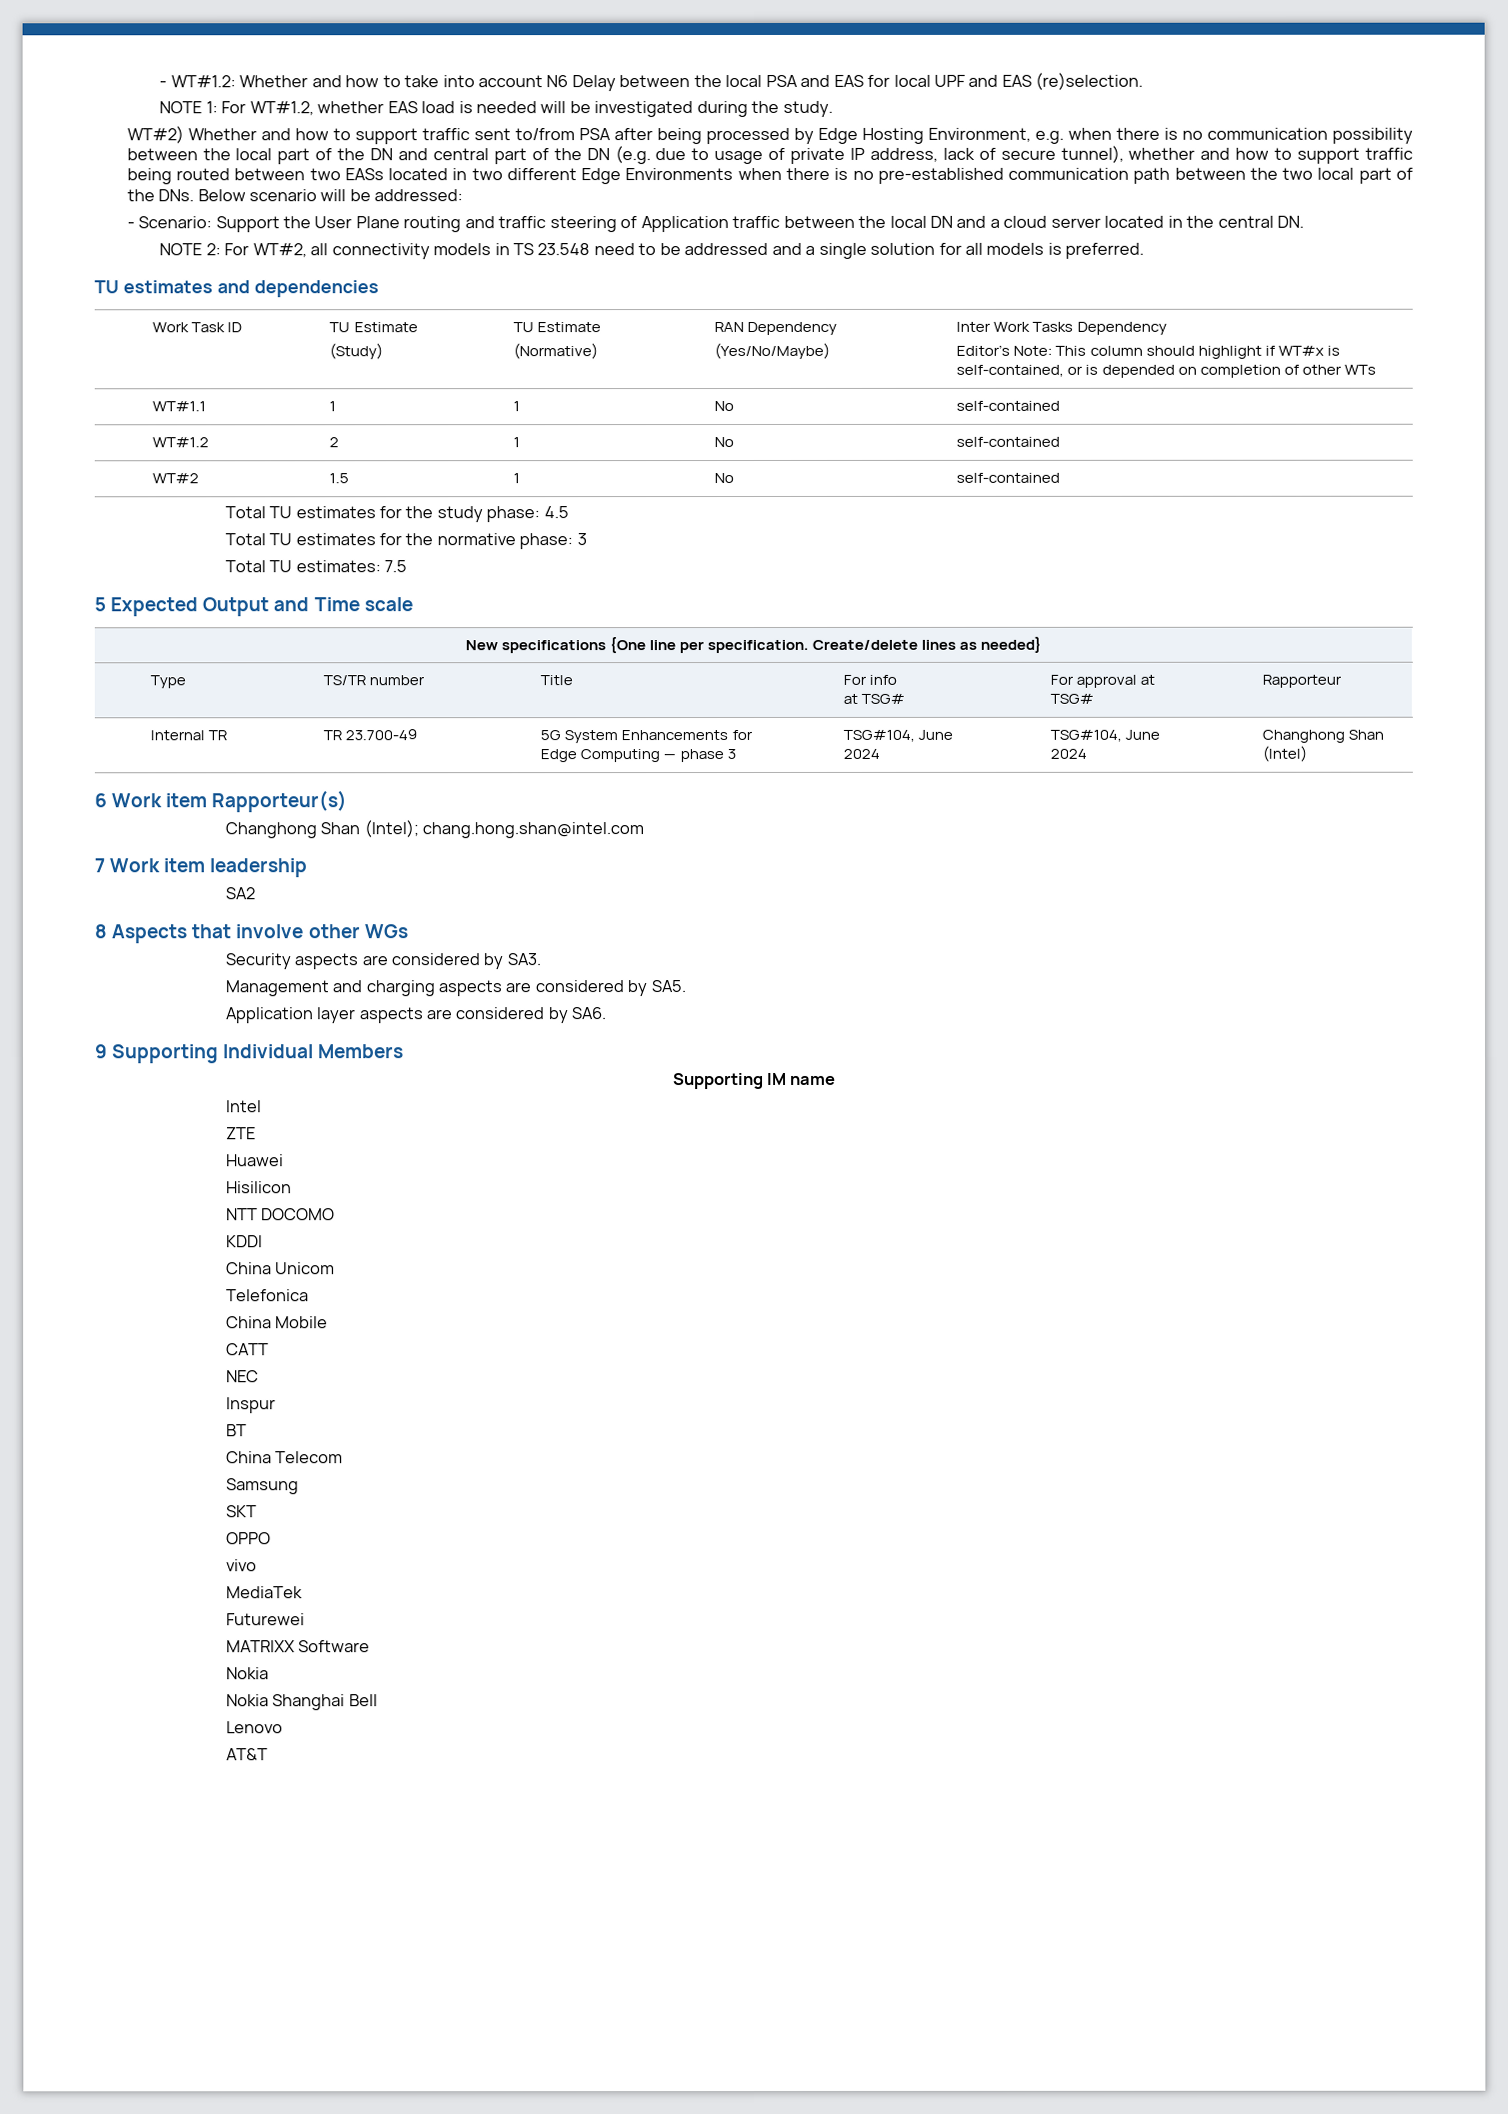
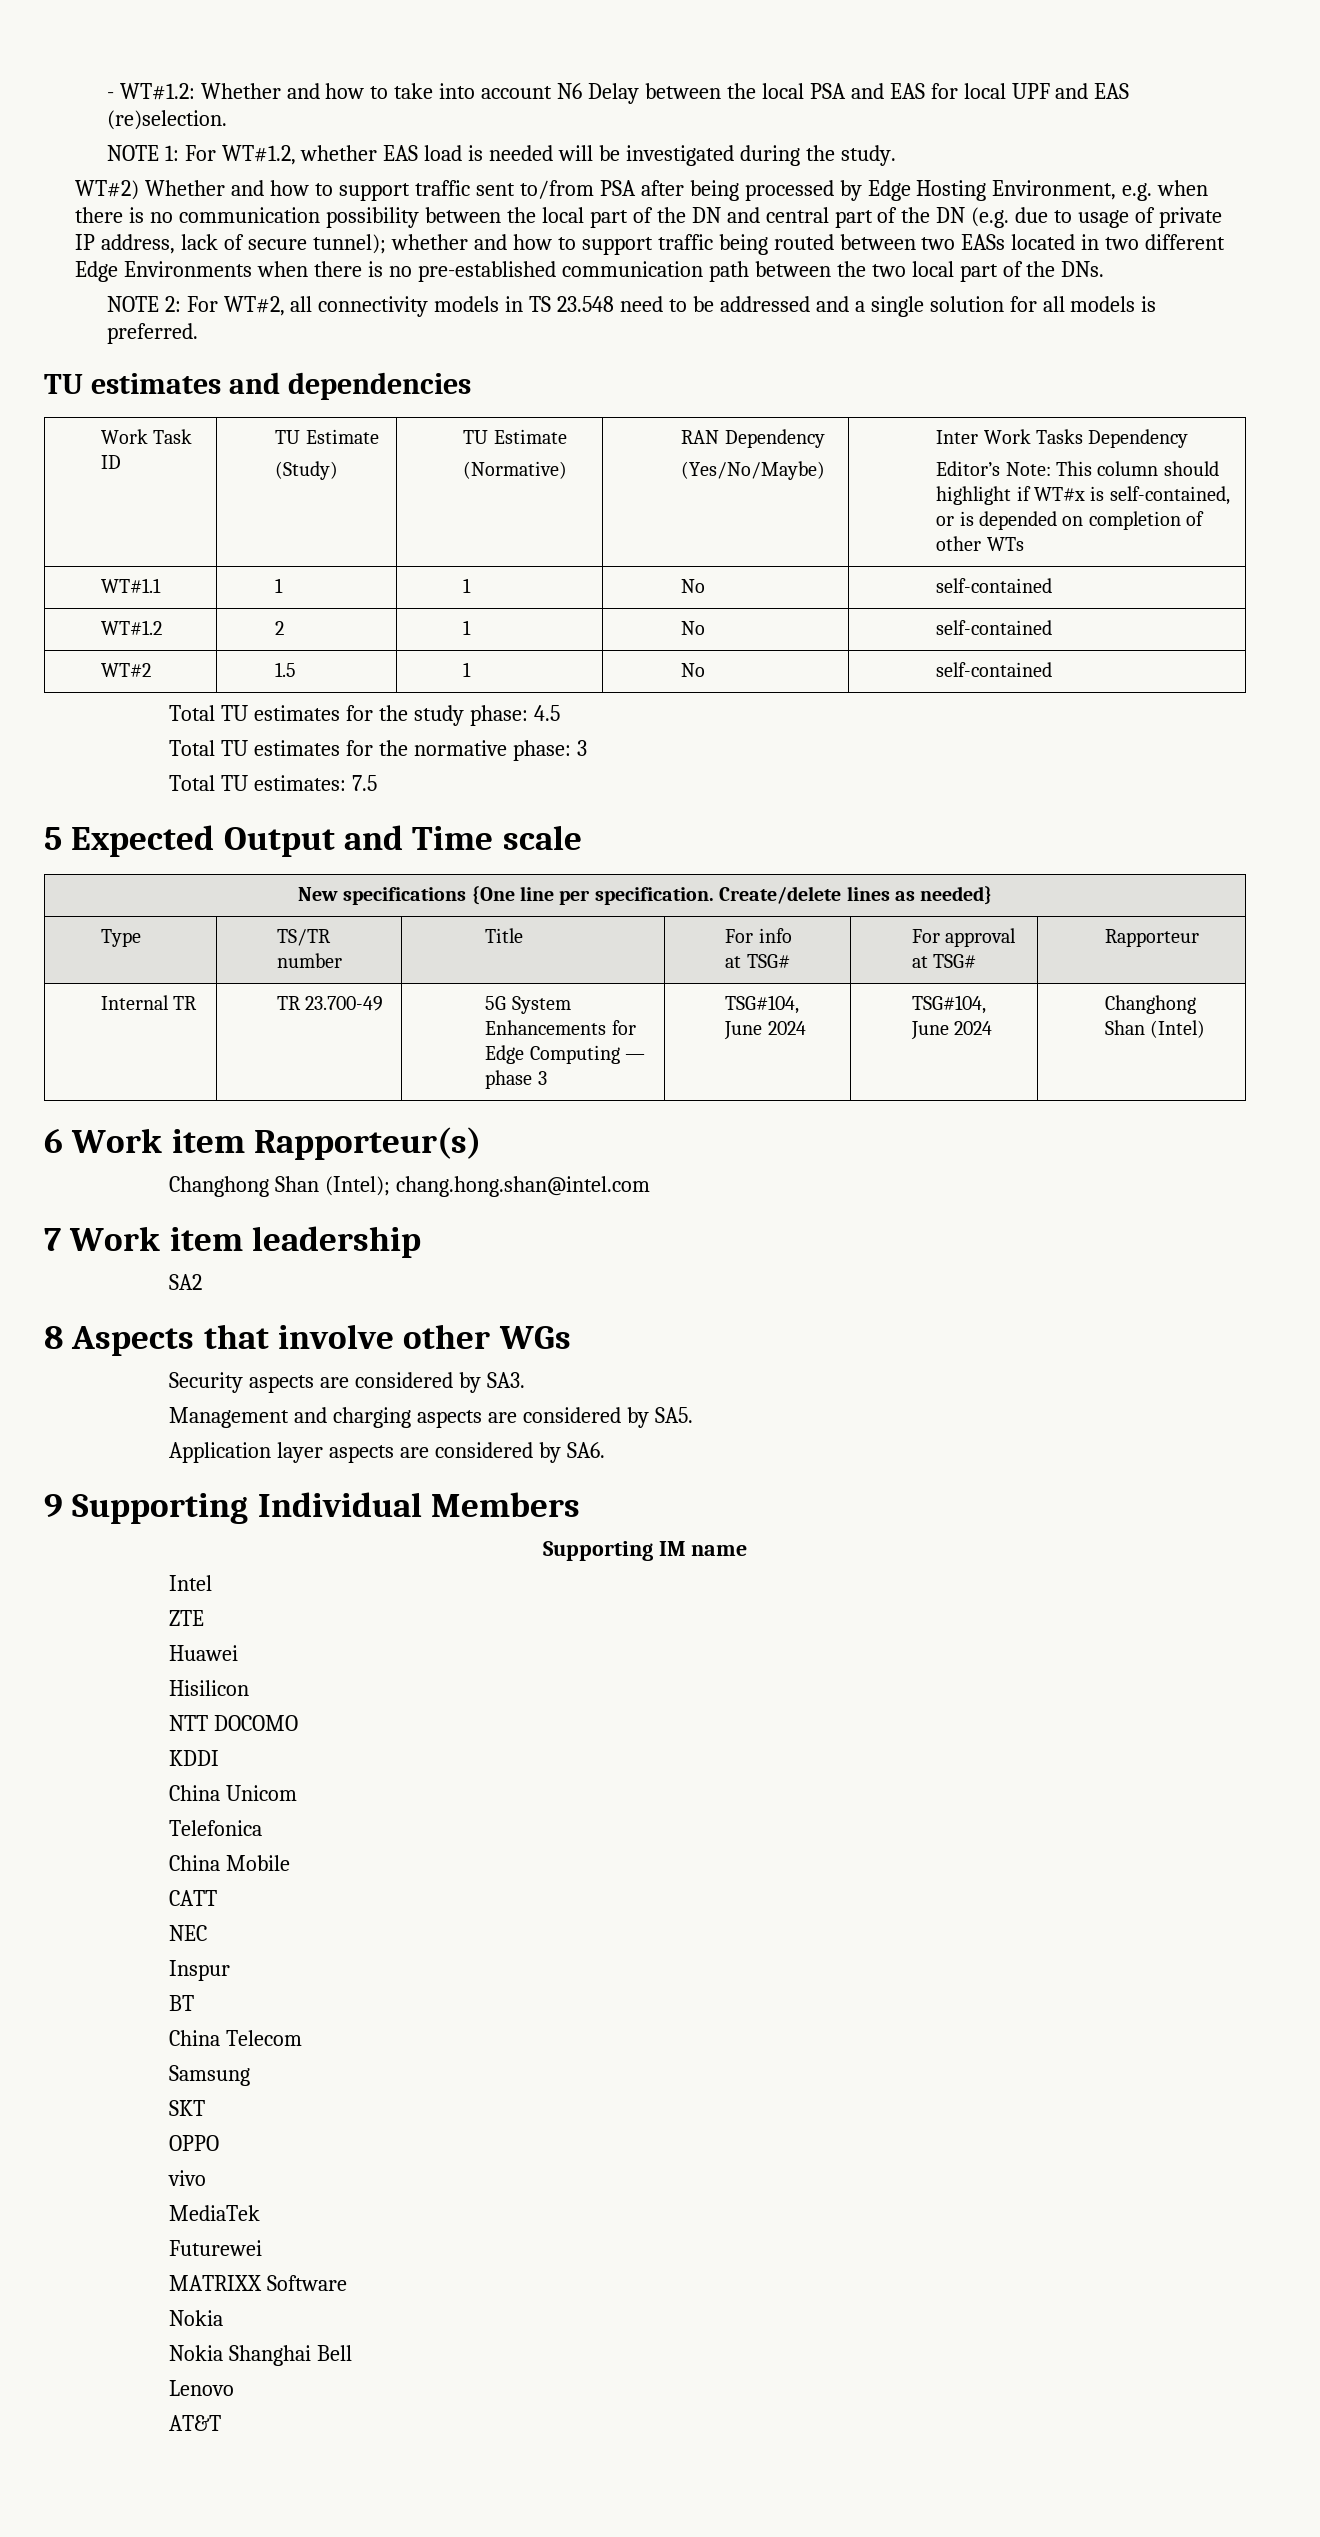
[1060,145,1124,163] tunnel), -> [313,234,387,254] tunnel);
[197,189,464,202] [126,215,1305,233] Below scenario will be addressed: // - Scenario: Support the User Plane routing and traffic steering of Application traffic between the local DN and a cloud server located in the central DN. -> (1105, 269) none

